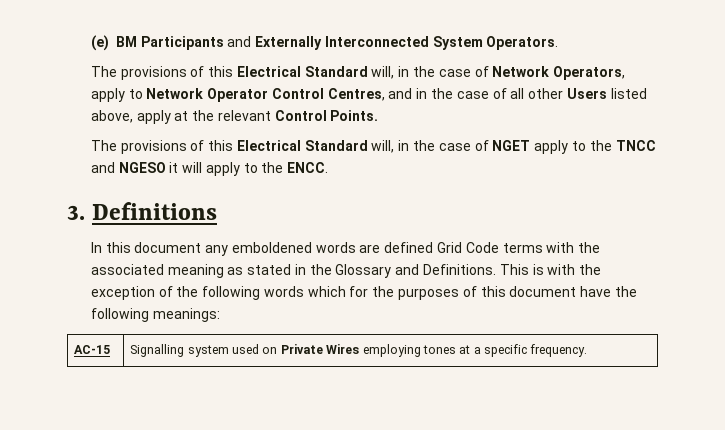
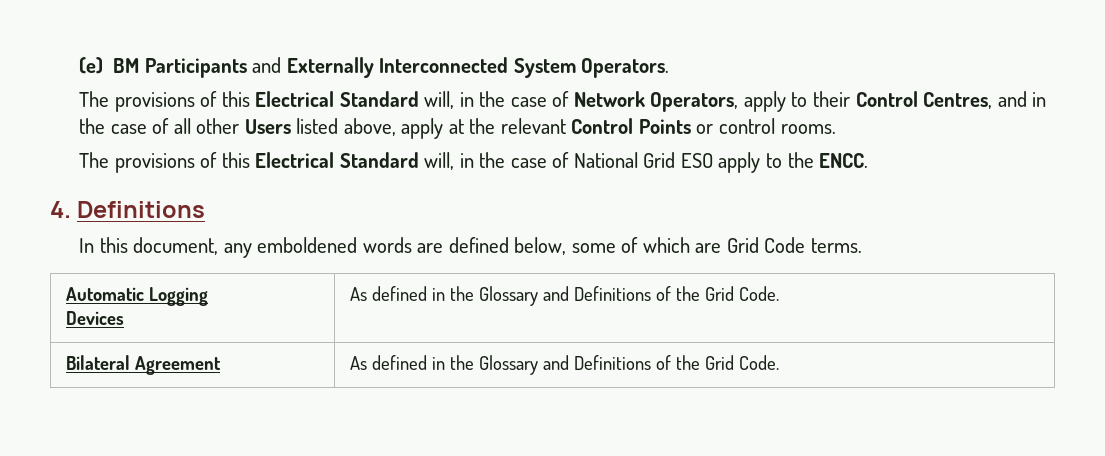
[146,88,269,102] Network Operator -> [812,91,850,107] their
[330,110,379,121] Points. -> [638,118,836,134] Points or control rooms.
[492,140,656,154] [90,162,203,173] NGET apply to the TNCC and NGESO it will -> [573,152,713,168] National Grid ESO
[67,205,85,220] 3. -> [50,201,71,218] 4.
[134,242,202,253] document -> [133,237,219,255] document,
[437,242,601,253] [90,264,602,278] [90,286,637,300] [90,308,220,322] [74,345,111,354] [130,344,588,357] Grid Code terms with the associated meaning as stated in the Glossary and Definitions. This is with the exception of the following words which for the purposes of this document have the following meanings: // AC-15 | Signalling system used on Private Wires employing tones at a specific frequency. -> [514,237,862,255] [65,287,208,306] [65,311,124,325] [349,286,779,306] [65,355,221,375] [349,355,779,375] below, some of which are Grid Code terms. // Automatic Logging // Devices | As defined in the Glossary and Definitions of the Grid Code. // Bilateral Agreement | As defined in the Glossary and Definitions of the Grid Code.

